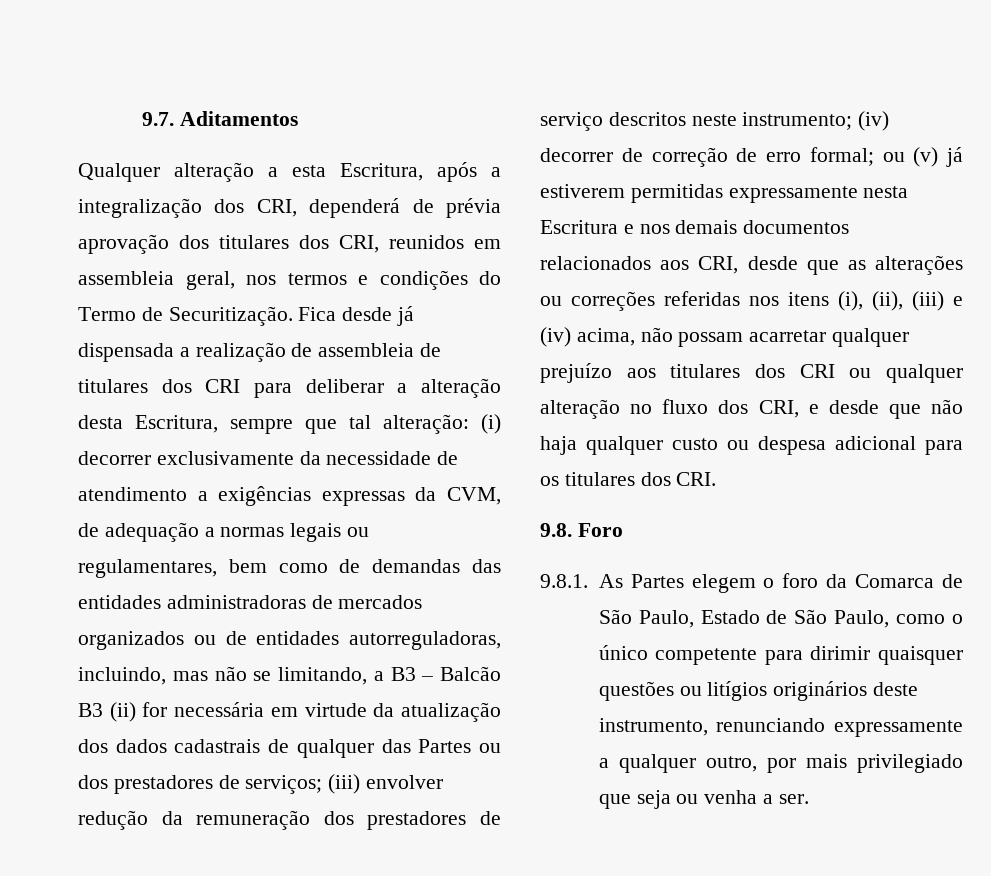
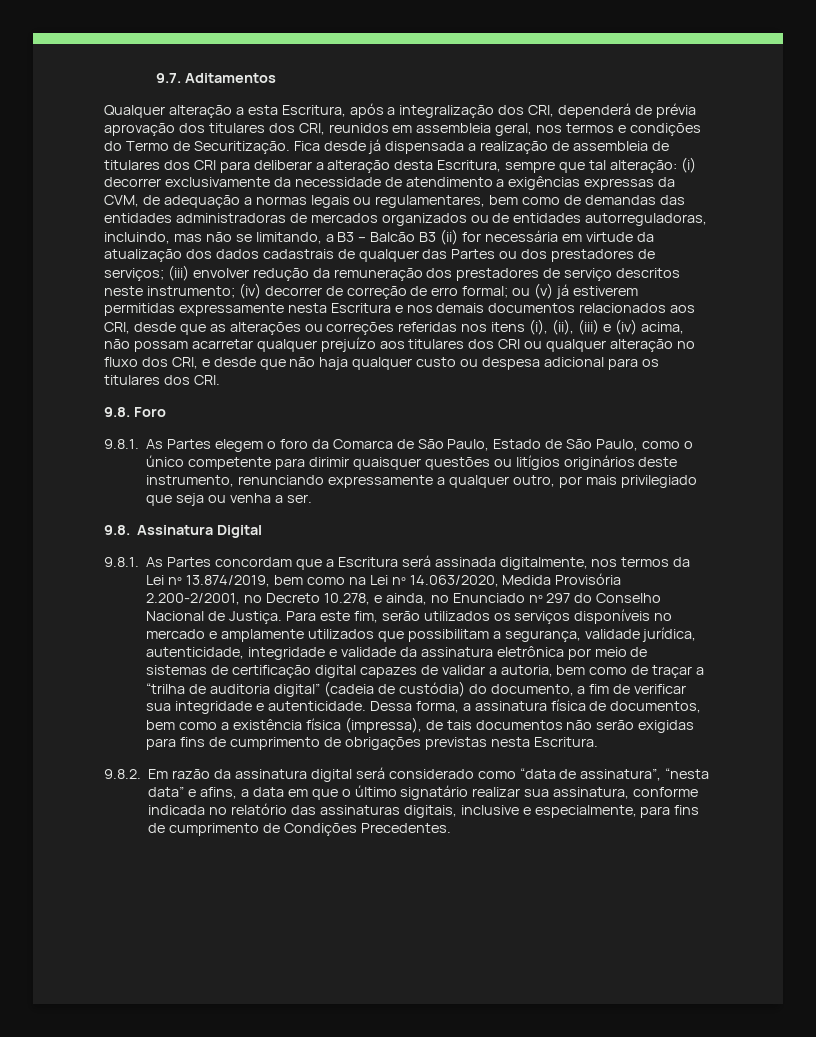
(809, 799) none -> [104,525,263,538] [104,555,691,570] [146,573,622,587] [146,593,662,605] [146,609,673,624] [146,627,697,642] [146,646,648,660] [146,665,705,678] [146,681,687,697] [146,699,702,714] [146,717,695,733] [146,737,598,750] [104,767,710,782] [148,785,699,800] [148,803,700,818] [148,823,451,836] // 9.8. Assinatura Digital // 9.8.1. As Partes concordam que a Escritura será assinada digitalmente, nos termos da Lei nº 13.874/2019, bem como na Lei nº 14.063/2020, Medida Provisória 2.200-2/2001, no Decreto 10.278, e ainda, no Enunciado nº 297 do Conselho Nacional de Justiça. Para este fim, serão utilizados os serviços disponíveis no mercado e amplamente utilizados que possibilitam a segurança, validade jurídica, autenticidade, integridade e validade da assinatura eletrônica por meio de sistemas de certificação digital capazes de validar a autoria, bem como de traçar a “trilha de auditoria digital” (cadeia de custódia) do documento, a fim de verificar sua integridade e autenticidade. Dessa forma, a assinatura física de documentos, bem como a existência física (impressa), de tais documentos não serão exigidas para fins de cumprimento de obrigações previstas nesta Escritura. // 9.8.2. Em razão da assinatura digital será considerado como “data de assinatura”, “nesta data” e afins, a data em que o último signatário realizar sua assinatura, conforme indicada no relatório das assinaturas digitais, inclusive e especialmente, para fins de cumprimento de Condições Precedentes.

